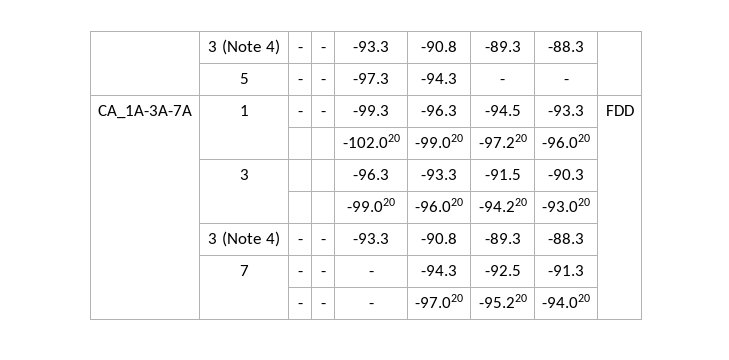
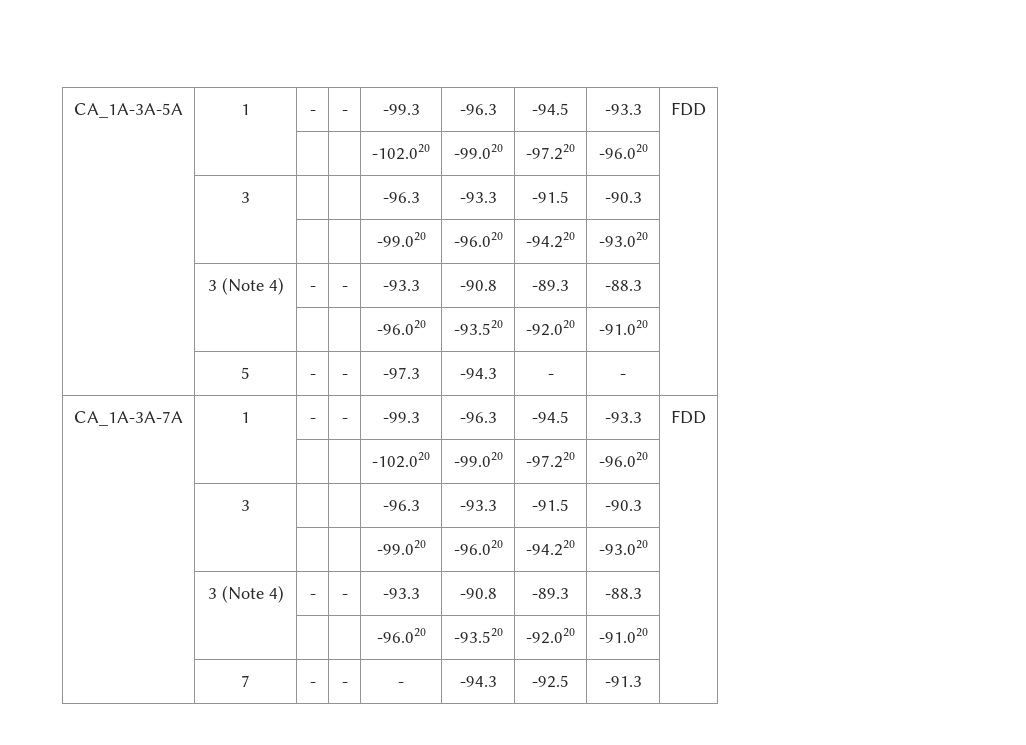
[208,39,280,55] [297,47,303,52] [320,47,326,52] [353,41,389,52] [421,41,457,52] [484,41,521,52] [548,41,584,52] | 3 (Note 4) | - | - | -93.3 | -90.8 | -89.3 | -88.3 | -> [74,103,183,118] [241,104,250,115] [309,110,316,115] [341,110,348,115] [382,104,420,115] [459,104,497,115] [532,103,569,115] [604,104,642,115] [671,102,706,116] [372,144,430,160] [453,144,503,159] [526,144,575,160] [598,144,648,159] [241,192,250,203] [382,192,420,203] [459,192,497,203] [532,191,569,203] [604,192,642,203] [376,232,426,247] [453,232,503,247] [526,232,575,248] [598,232,648,247] [207,277,284,295] [309,286,316,291] [341,286,348,291] [382,280,420,291] [459,280,497,291] [532,280,569,291] [604,280,642,291] [376,320,426,335] [453,320,503,335] [526,320,575,336] [598,320,648,335] CA_1A-3A-5A | 1 | - | - | -99.3 | -96.3 | -94.5 | -93.3 | FDD // | | | | -102.020 | -99.020 | -97.220 | -96.020 | // | 3 | | | -96.3 | -93.3 | -91.5 | -90.3 | // | | | | -99.020 | -96.020 | -94.220 | -93.020 | // | 3 (Note 4) | - | - | -93.3 | -90.8 | -89.3 | -88.3 | // | | | | -96.020 | -93.520 | -92.020 | -91.020 |
(584, 238) none -> [376,628,426,643] [453,628,503,643] [526,628,575,644] [598,628,648,643] // | | | | -96.020 | -93.520 | -92.020 | -91.020 |
[297,303,303,308] [320,303,326,308] [368,303,374,308] [415,294,463,308] [478,294,527,308] [542,294,590,308] // | | - | - | - | -97.020 | -95.220 | -94.020 | -> (642, 681) none

